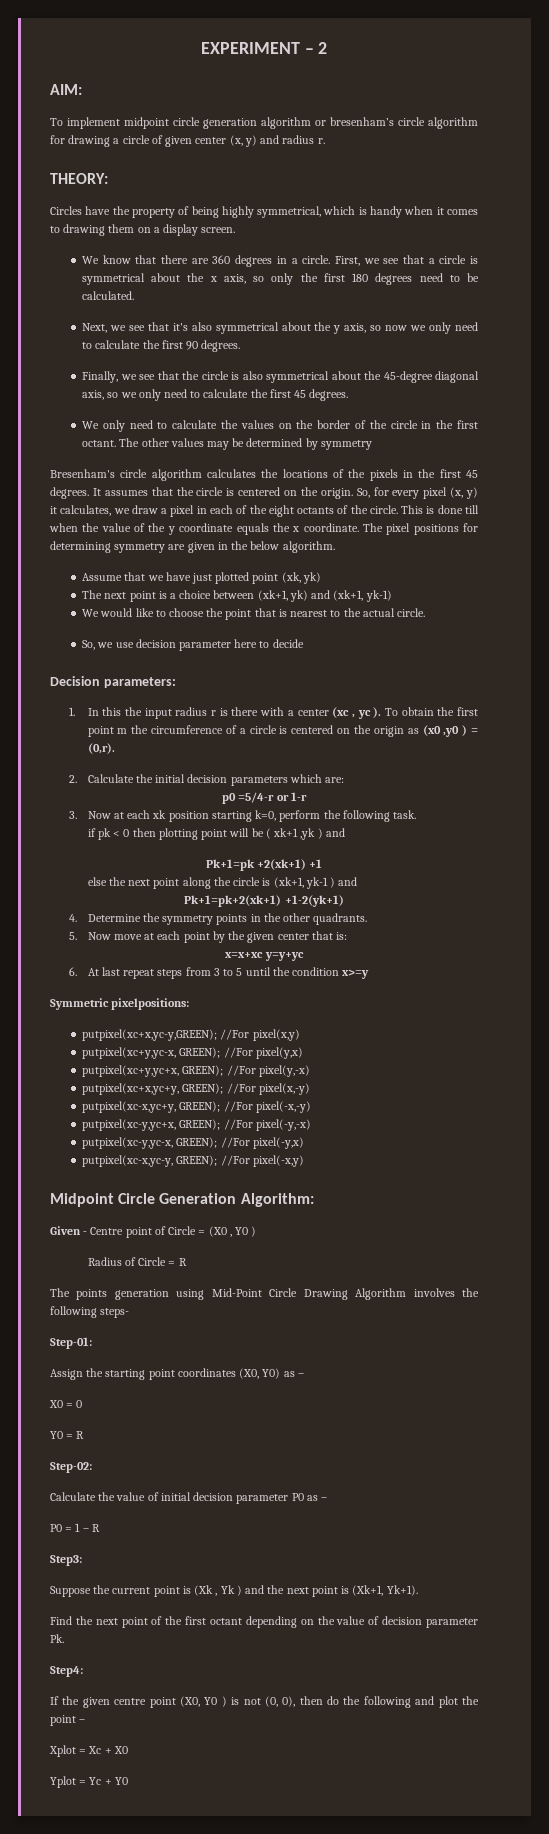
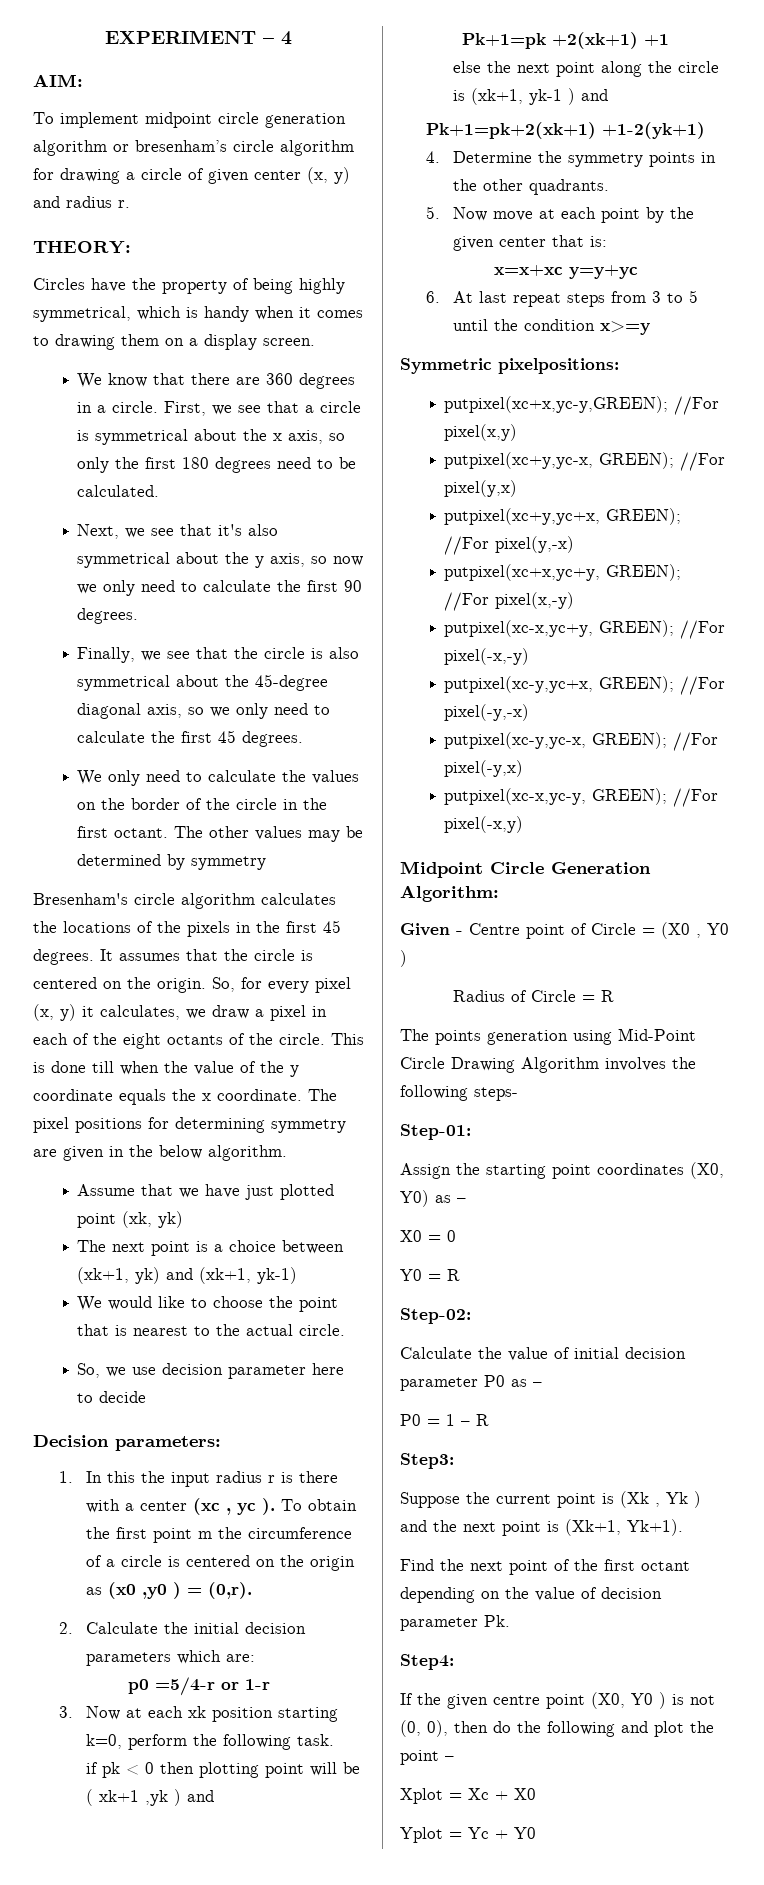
[318,42,328,54] 2 -> [281,31,292,45] 4

